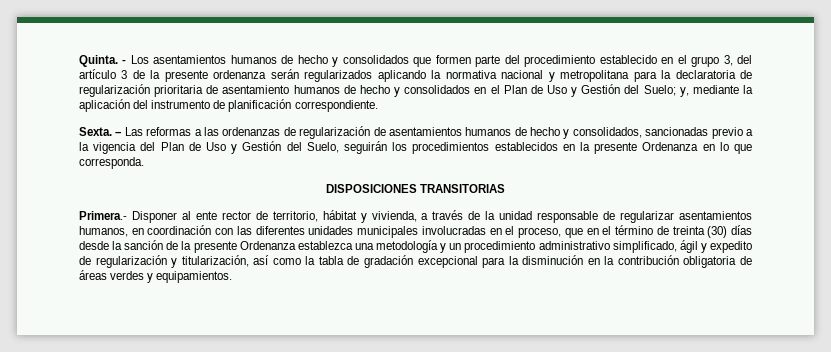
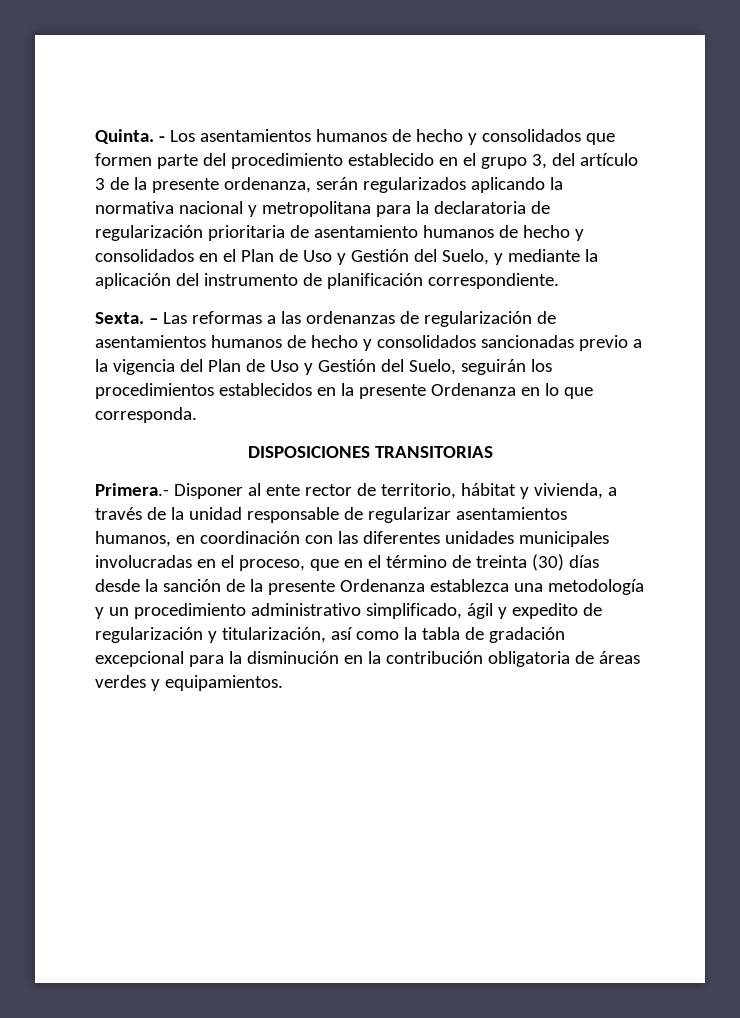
[213,70,267,79] ordenanza -> [223,177,311,193] ordenanza,
[643,85,689,97] Suelo; y, -> [441,249,503,265] Suelo, y
[572,127,642,138] consolidados, -> [376,335,476,348] consolidados

